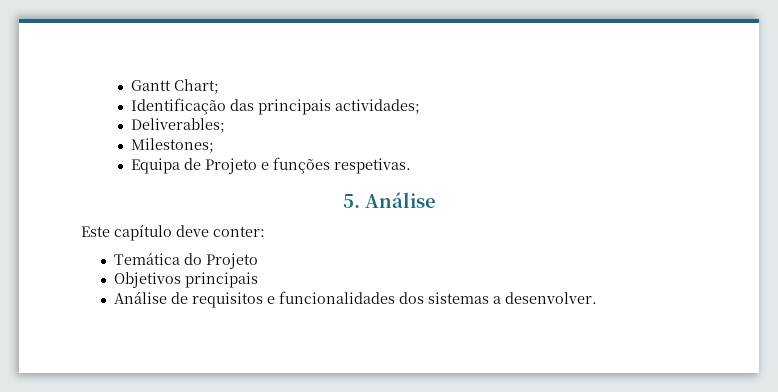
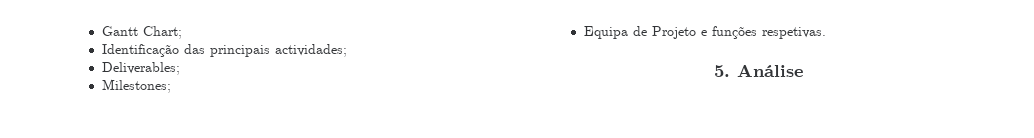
[81,224,265,241] [114,252,259,269] [114,272,259,288] [114,291,598,308] // Este capítulo deve conter: // Temática do Projeto // Objetivos principais // Análise de requisitos e funcionalidades dos sistemas a desenvolver. -> (803, 70) none

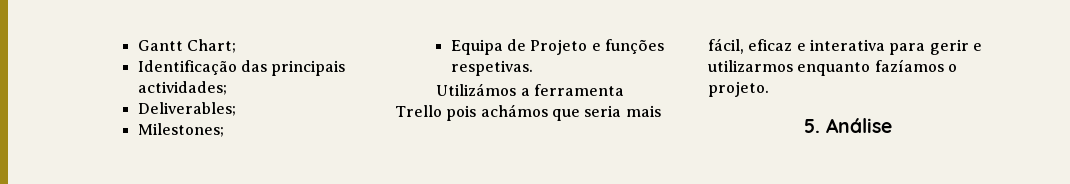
(826, 33) none -> [436,83,625,96] [395,104,661,121] [708,38,982,55] [708,59,957,76] [708,81,769,97] // Utilizámos a ferramenta Trello pois achámos que seria mais fácil, eficaz e interativa para gerir e utilizarmos enquanto fazíamos o projeto.

